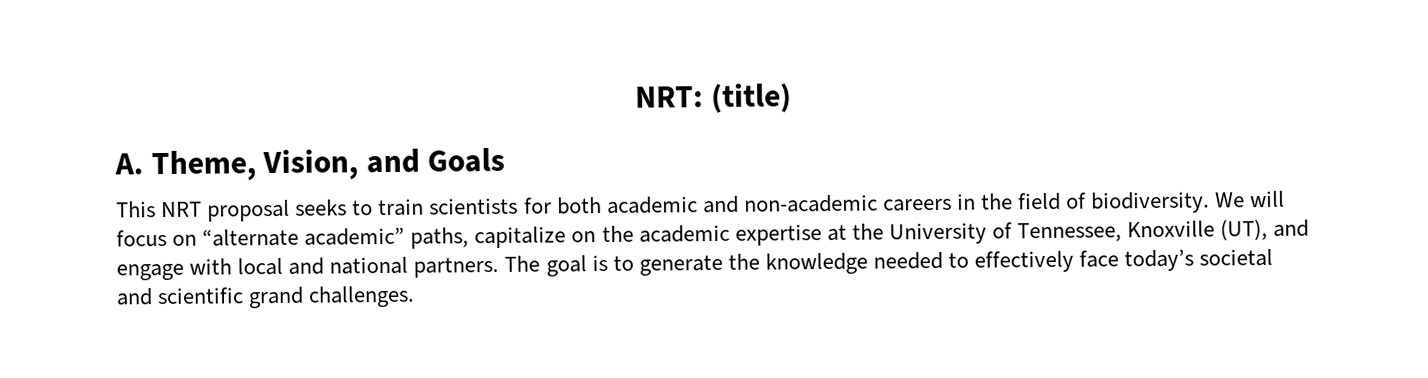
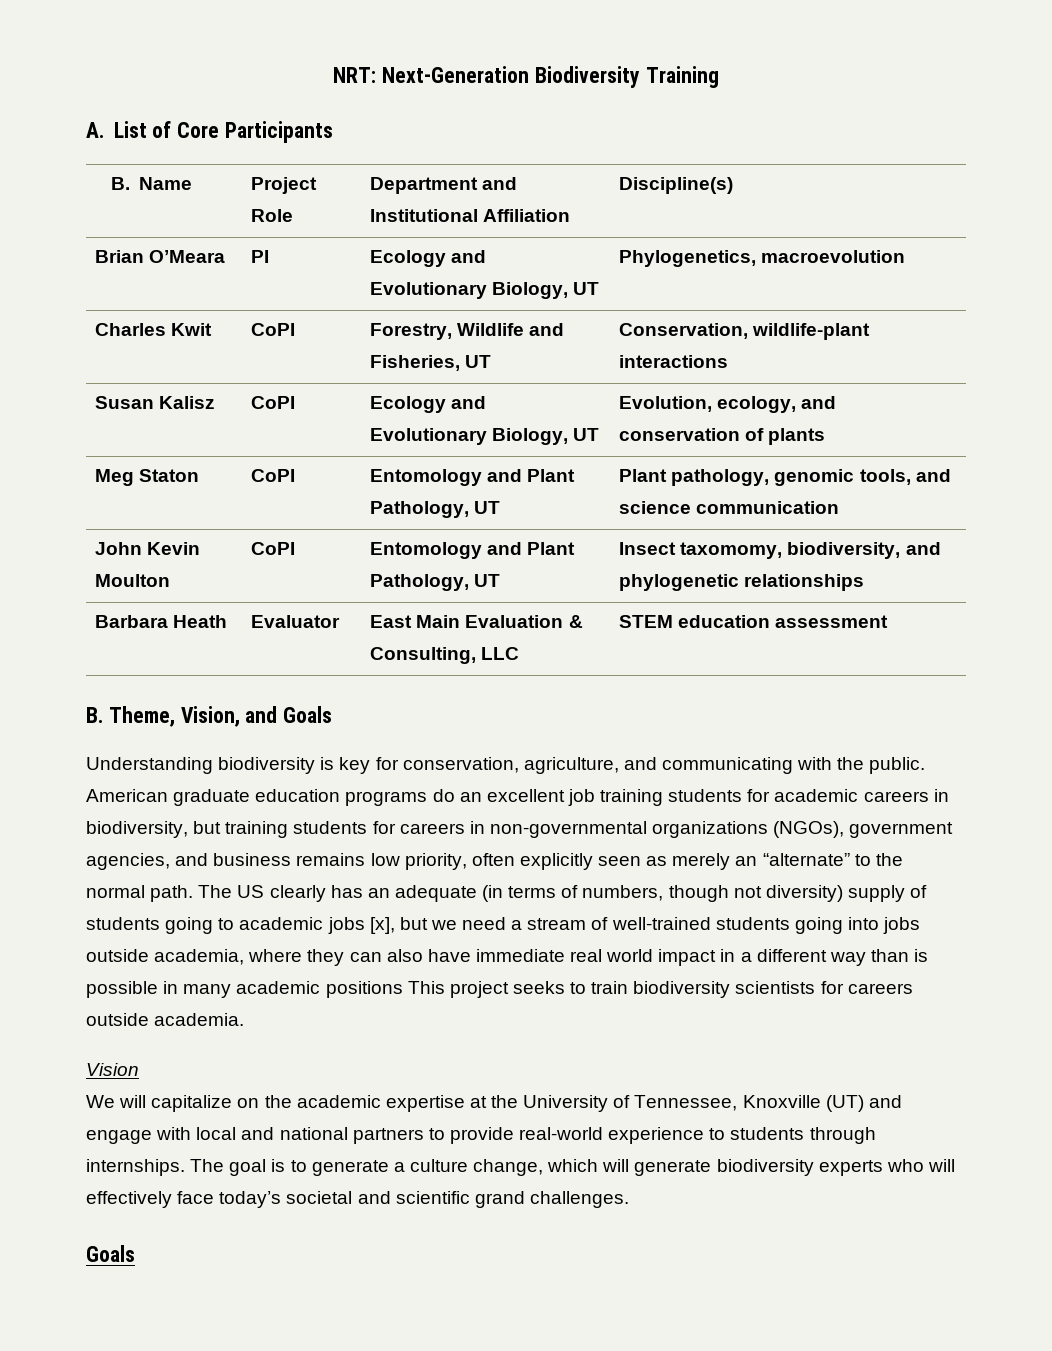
[710,83,792,114] [114,147,506,182] [116,199,291,222] (title) // A. Theme, Vision, and Goals // This NRT proposal -> [382,66,719,88] [86,121,333,143] [110,177,193,190] [251,177,318,194] [251,209,294,222] [370,177,518,194] [370,209,571,222] [619,177,734,194] [95,250,226,263] [251,250,270,263] [370,250,487,267] [370,282,600,299] [619,250,906,267] [95,323,213,336] [251,323,296,336] [370,323,565,340] [370,355,492,371] [619,323,871,340] [619,355,729,368] [95,396,216,409] [251,396,296,409] [370,396,487,413] [370,428,600,445] [619,396,837,413] [619,428,826,445] [95,469,200,486] [251,469,296,482] [370,469,576,486] [370,501,501,518] [619,469,951,486] [619,501,840,514] [95,542,201,555] [95,574,171,587] [251,542,296,555] [370,542,576,559] [370,574,501,591] [619,542,941,559] [619,574,865,591] [95,615,228,628] [251,615,341,628] [370,615,583,628] [370,647,520,664] [619,615,889,628] [86,706,333,727] [86,757,926,774] [86,789,949,806] [86,821,954,838] [86,853,903,870] [86,885,928,902] [86,917,921,934] [86,949,929,966] [86,981,509,998] Next-Generation Biodiversity Training // A. List of Core Participants // B. Name | Project Role | Department and Institutional Affiliation | Discipline(s) // Brian O’Meara | PI | Ecology and Evolutionary Biology, UT | Phylogenetics, macroevolution // Charles Kwit | CoPI | Forestry, Wildlife and Fisheries, UT | Conservation, wildlife-plant interactions // Susan Kalisz | CoPI | Ecology and Evolutionary Biology, UT | Evolution, ecology, and conservation of plants // Meg Staton | CoPI | Entomology and Plant Pathology, UT | Plant pathology, genomic tools, and science communication // John Kevin Moulton | CoPI | Entomology and Plant Pathology, UT | Insect taxomomy, biodiversity, and phylogenetic relationships // Barbara Heath | Evaluator | East Main Evaluation & Consulting, LLC | STEM education assessment // B. Theme, Vision, and Goals // Understanding biodiversity is key for conservation, agriculture, and communicating with the public. American graduate education programs do an excellent job training students for academic careers in biodiversity, but training students for careers in non-governmental organizations (NGOs), government agencies, and business remains low priority, often explicitly seen as merely an “alternate” to the normal path. The US clearly has an adequate (in terms of numbers, though not diversity) supply of students going to academic jobs [x], but we need a stream of well-trained students going into jobs outside academia, where they can also have immediate real world impact in a different way than is possible in many academic positions This project
(425, 207) none -> [633,981,731,998] biodiversity
[556,190,1286,215] [116,227,470,249] both academic and non-academic careers in the field of biodiversity. We will focus on “alternate academic” paths, -> [847,983,913,994] [86,1013,245,1026] [86,1063,139,1076] [86,1095,147,1108] careers outside academia. // Vision // We will
[1220,218,1269,241] (UT), -> [825,1095,864,1112] (UT)
[413,256,500,278] partners. -> [352,1127,876,1144] [86,1159,185,1176] partners to provide real-world experience to students through internships.
[727,251,970,275] the knowledge needed to -> [393,1159,955,1176] a culture change, which will generate biodiversity experts who will
(416, 296) none -> [86,1245,135,1262] // Goals

